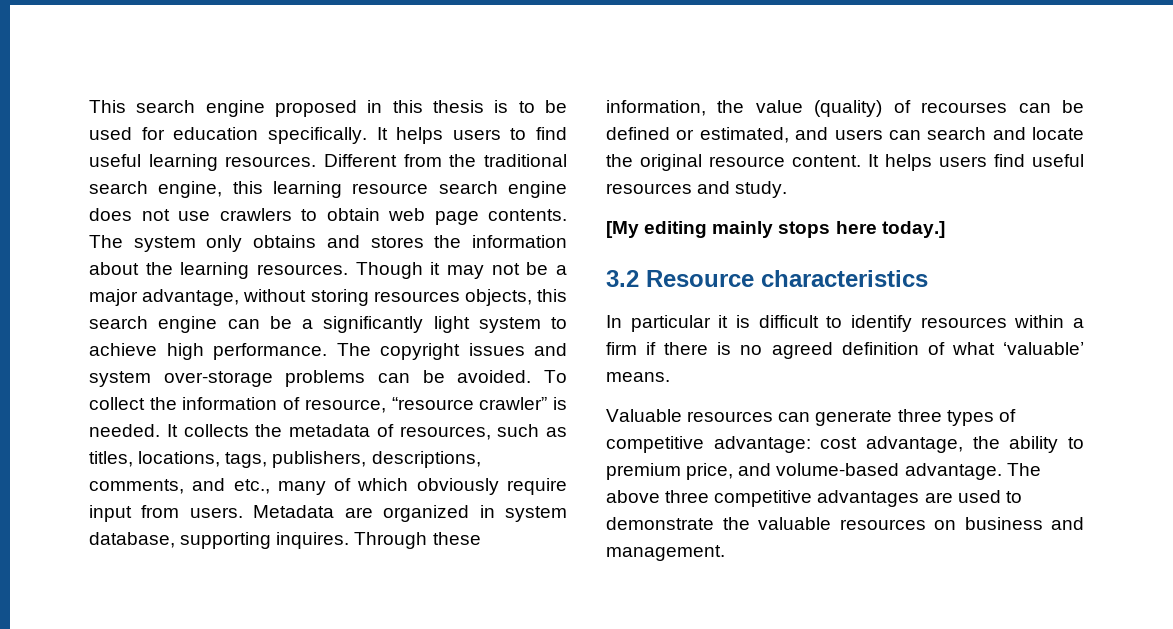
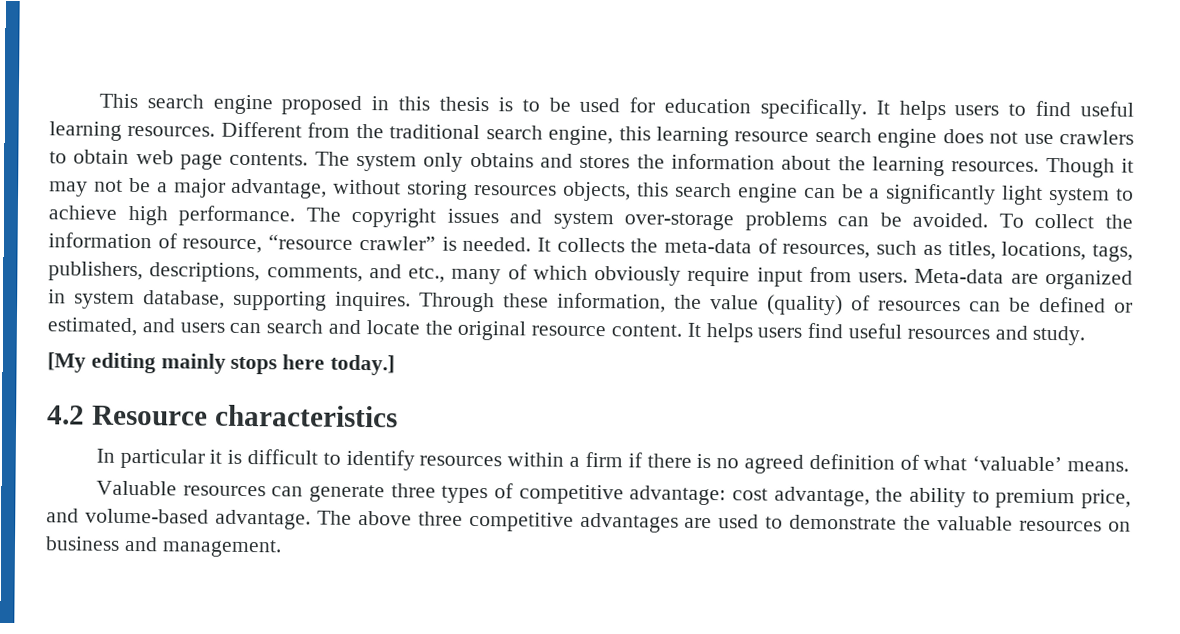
[289,424,370,437] metadata -> [664,238,753,254] meta-data
[253,505,335,518] Metadata -> [914,268,1005,284] Meta-data
[921,102,1008,113] recourses -> [878,300,961,312] resources
[606,270,639,287] 3.2 -> [47,405,85,425] 4.2

